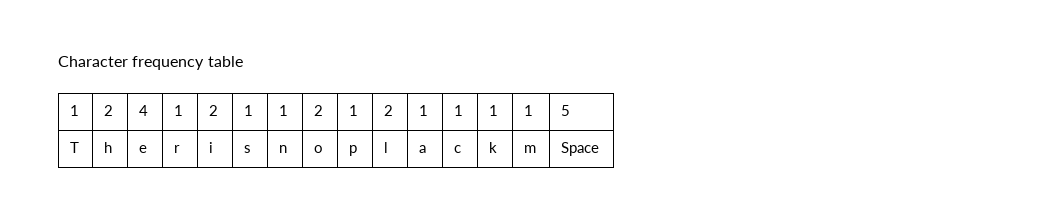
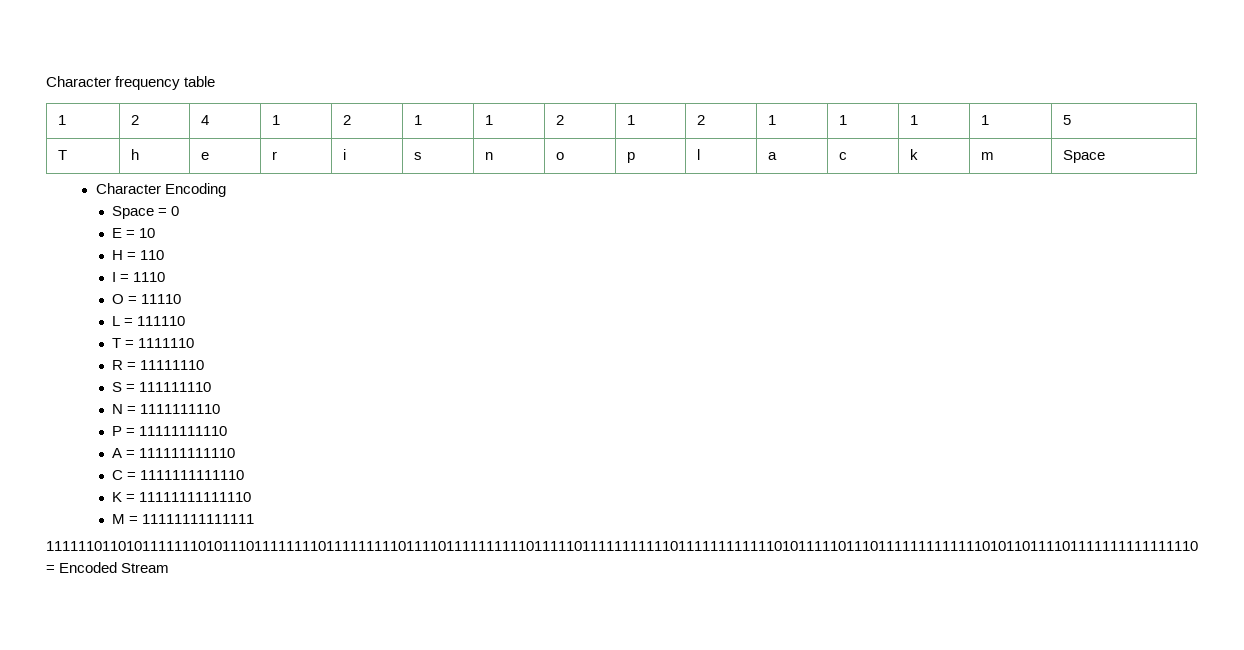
(600, 149) none -> [95,183,226,197] [112,206,180,219] [112,228,156,238] [112,250,165,260] [112,272,166,282] [112,294,182,304] [112,316,186,326] [112,338,195,348] [112,360,205,370] [112,382,212,392] [112,404,221,414] [112,426,228,436] [112,448,236,458] [112,470,245,480] [112,492,252,502] [112,514,255,524] [46,541,1198,551] [46,562,170,573] // Character Encoding // Space = 0 // E = 10 // H = 110 // I = 1110 // O = 11110 // L = 111110 // T = 1111110 // R = 11111110 // S = 111111110 // N = 1111111110 // P = 11111111110 // A = 111111111110 // C = 1111111111110 // K = 11111111111110 // M = 11111111111111 // 111111011010111111101011101111111101111111110111101111111111011111011111111111011111111111101011111011101111111111111010110111101111111111111110 = Encoded Stream

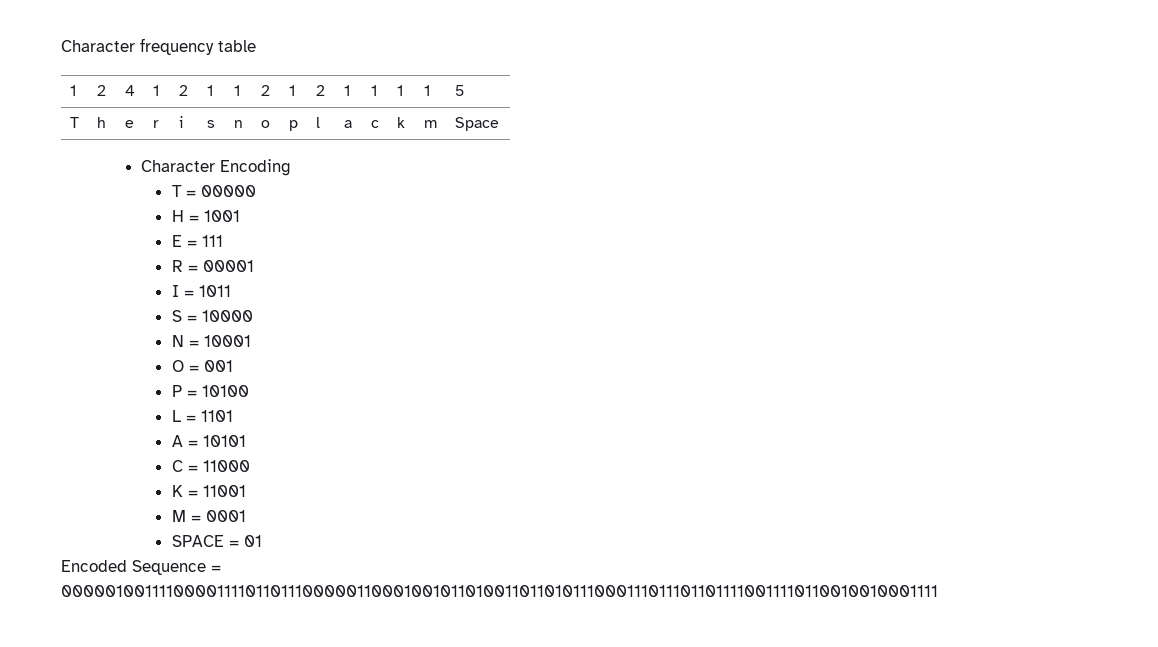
[112,206,180,219] [112,228,156,238] [112,250,165,260] [112,272,166,282] [112,294,182,304] [112,316,186,326] [112,338,195,348] [112,360,205,370] [112,382,212,392] [112,404,221,414] [112,426,228,436] Space = 0 // E = 10 // H = 110 // I = 1110 // O = 11110 // L = 111110 // T = 1111110 // R = 11111110 // S = 111111110 // N = 1111111110 // P = 11111111110 -> [171,185,256,197] [171,210,240,222] [171,235,223,247] [171,260,254,272] [171,285,231,297] [171,310,253,322] [171,335,251,347] [171,360,233,372] [171,385,249,397] [171,410,233,422] T = 00000 // H = 1001 // E = 111 // R = 00001 // I = 1011 // S = 10000 // N = 10001 // O = 001 // P = 10100 // L = 1101
[139,448,236,458] 111111111110 -> [202,435,246,447] 10101
[140,470,245,480] 1111111111110 -> [202,460,250,472] 11000
[139,492,252,502] 11111111111110 -> [202,485,246,497] 11001
[142,514,255,524] [46,541,1198,551] [46,562,170,573] 11111111111111 // 111111011010111111101011101111111101111111110111101111111111011111011111111111011111111111101011111011101111111111111010110111101111111111111110 = Encoded Stream -> [205,510,246,522] [171,535,262,547] [61,560,221,575] [61,585,938,597] 0001 // SPACE = 01 // Encoded Sequence = 000001001111000011110110111000001100010010110100110110101110001110111011011110011110110010010001111

